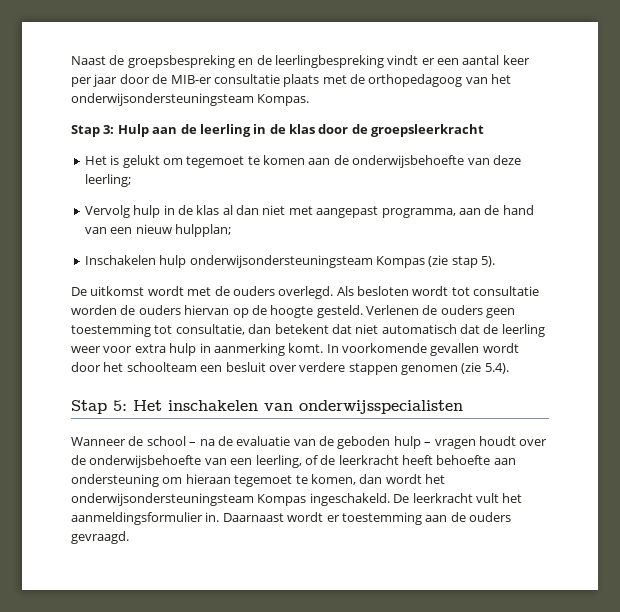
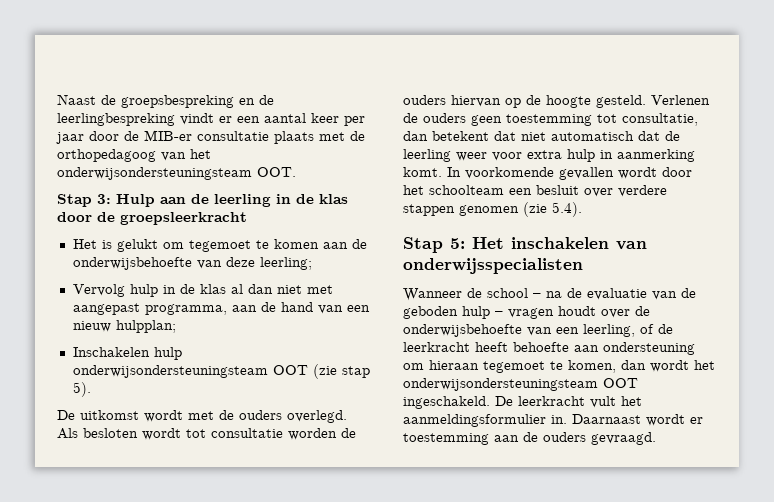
[257,94,310,106] Kompas. -> [257,167,296,177] OOT.
[375,256,425,268] Kompas -> [272,365,308,375] OOT
[257,494,307,506] Kompas -> [603,378,638,388] OOT

